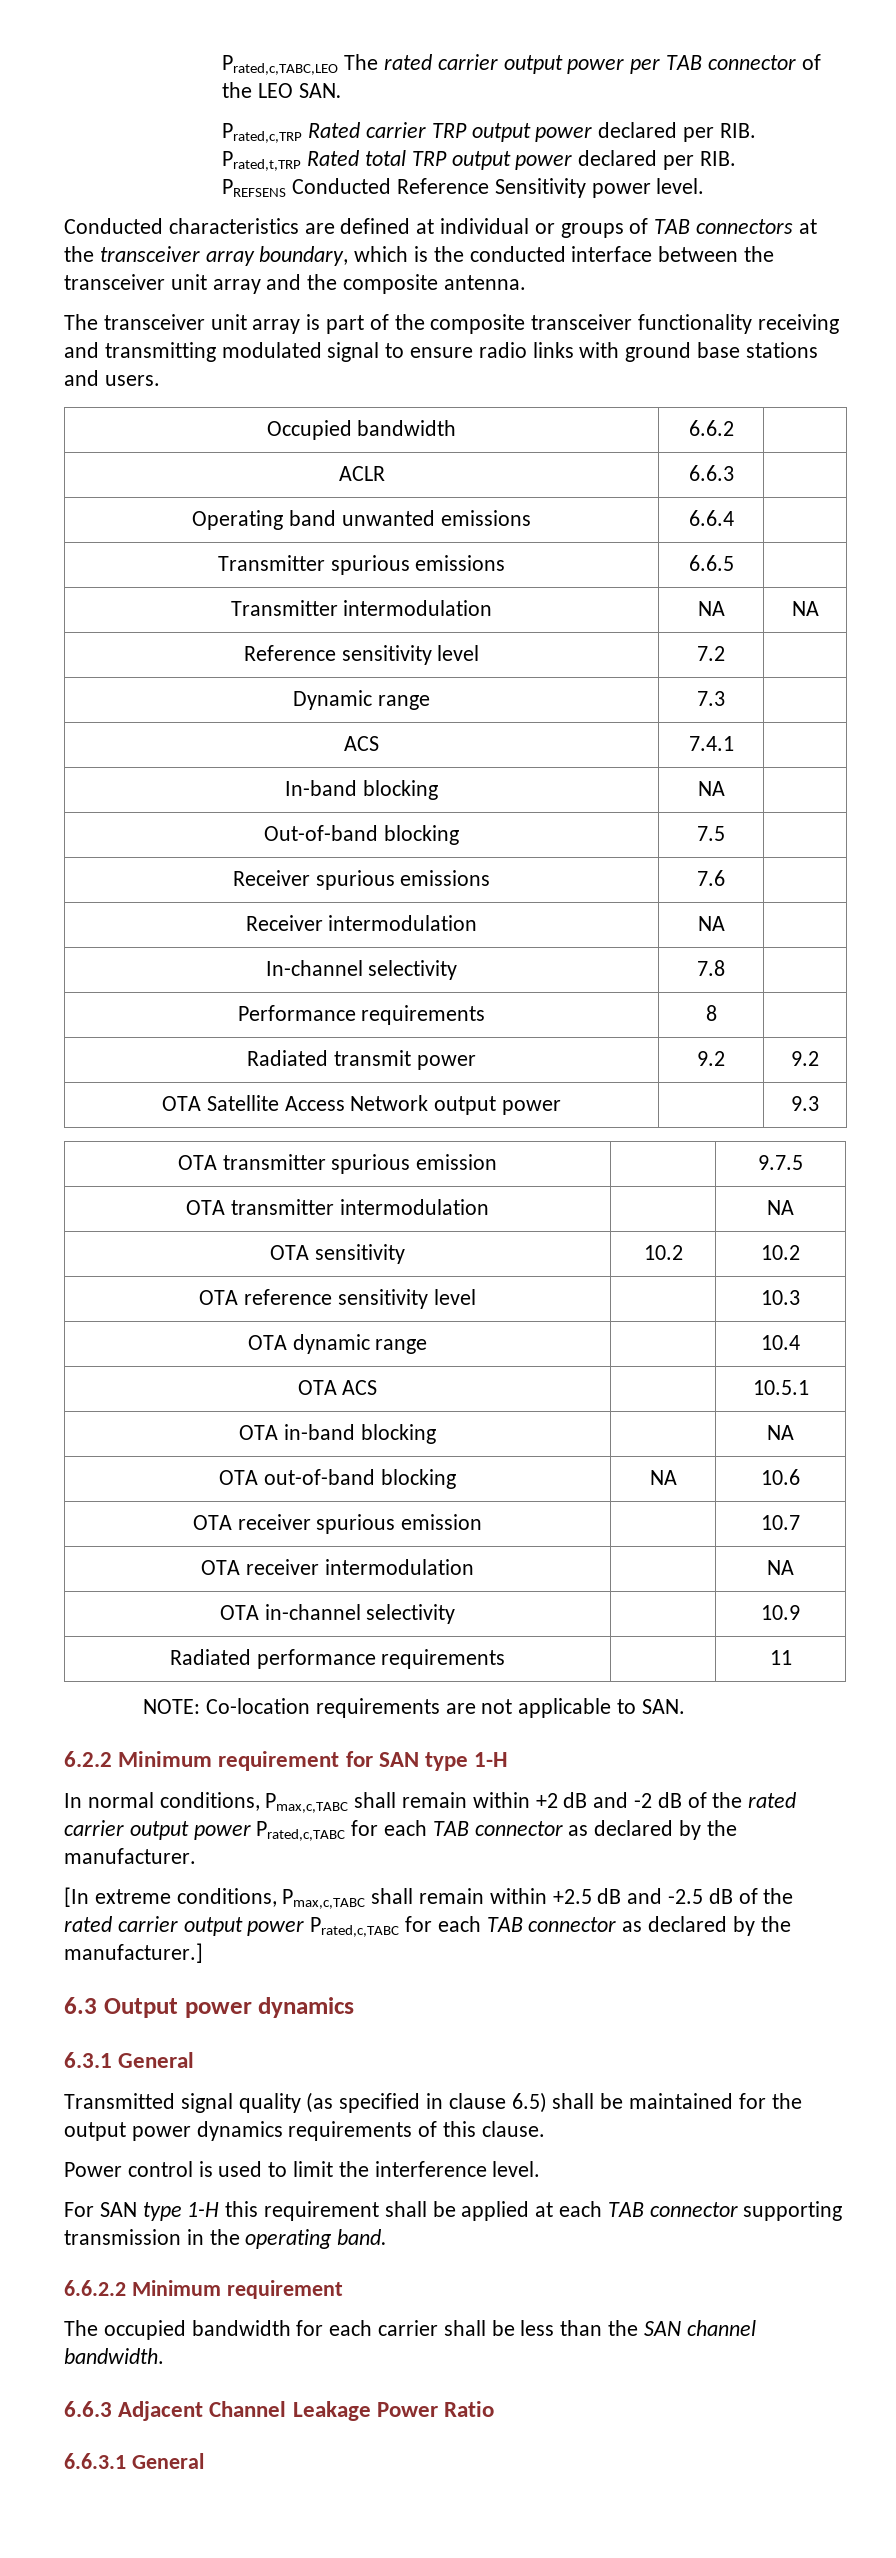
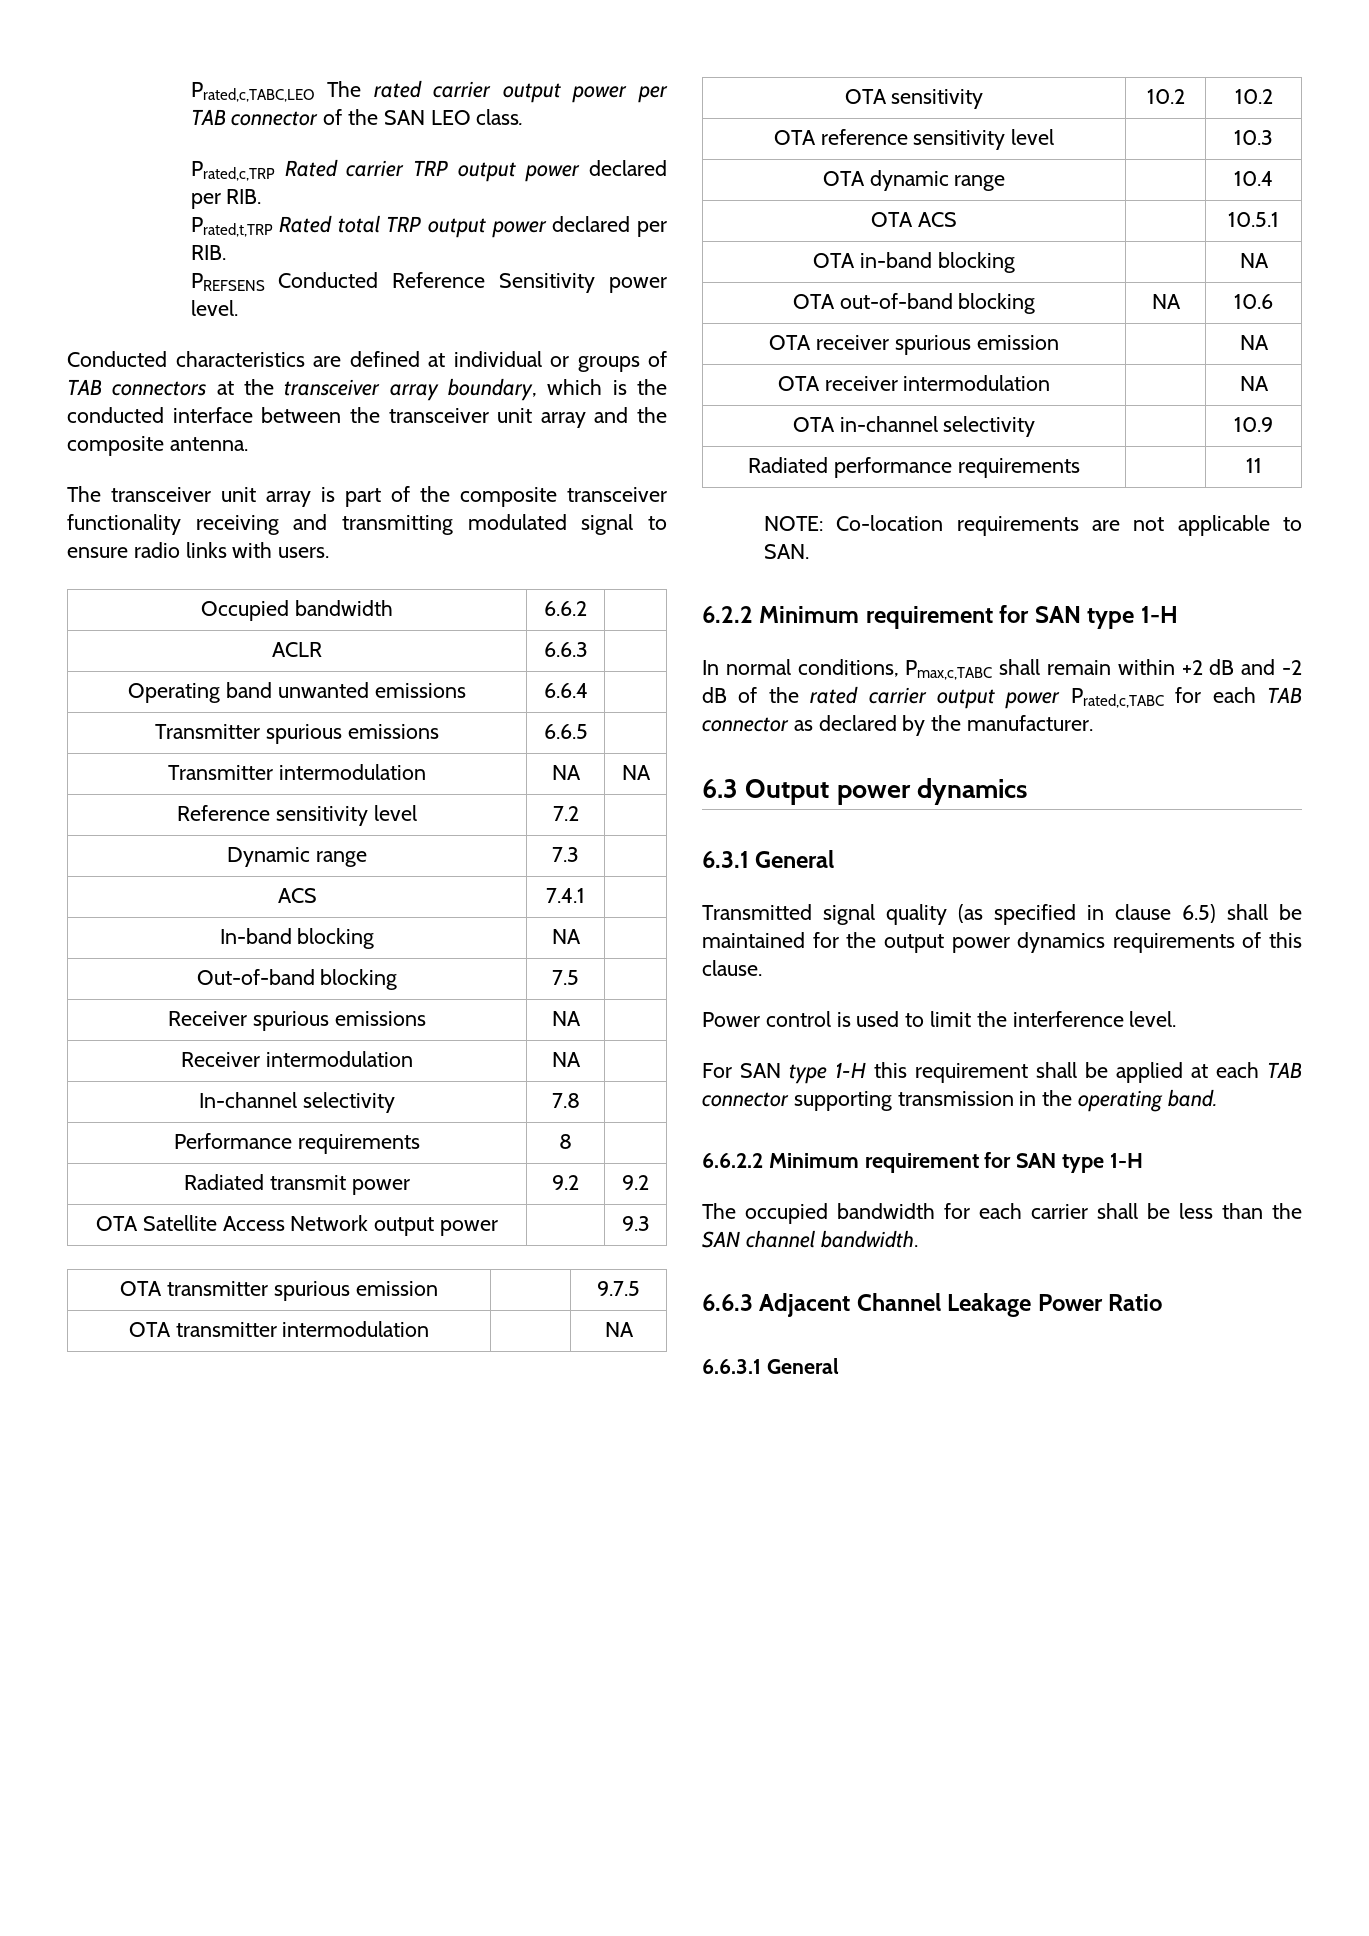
[258,83,343,98] LEO SAN. -> [383,109,524,125] SAN LEO class.
[625,342,818,362] [64,370,99,386] ground base stations and -> (273, 550) none
[697,870,725,886] 7.6 -> [551,1011,581,1026] NA
[761,1515,800,1530] 10.7 -> [1239,335,1269,350] NA
[64,1887,794,1909] [64,1916,791,1937] [64,1943,203,1963] // [In extreme conditions, Pmax,c,TABC shall remain within +2.5 dB and -2.5 dB of the rated carrier output power Prated,c,TABC for each TAB connector as declared by the manufacturer.] -> (1094, 723) none
(343, 2289) none -> [984,1152,1143,1173] for SAN type 1-H

